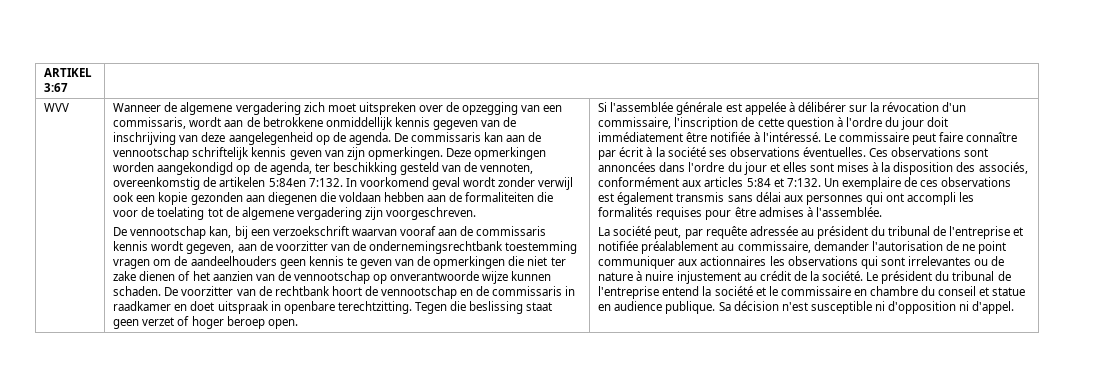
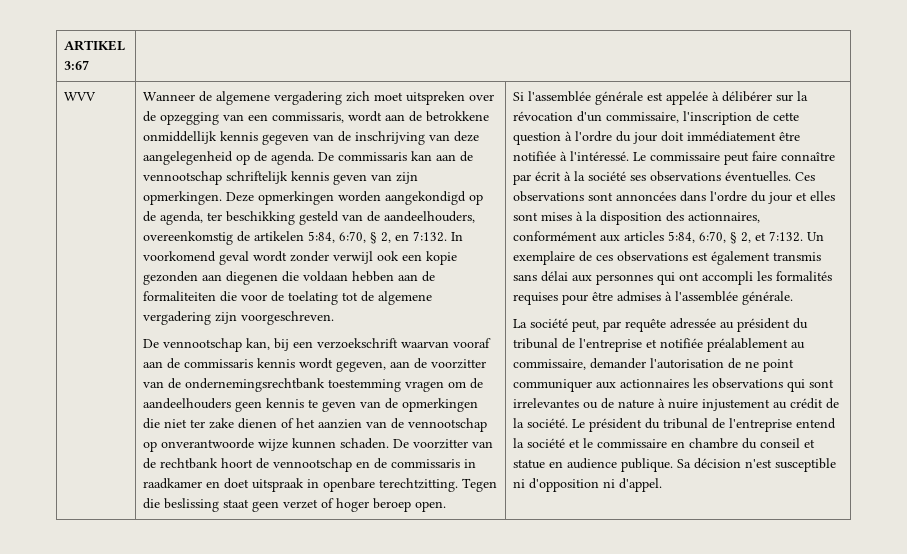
[480,163,534,174] vennoten, -> [384,211,476,223] aandeelhouders,
[268,178,306,187] 5:84en -> [308,231,410,244] 5:84, 6:70, § 2, en
[978,162,1028,174] associés, -> [688,212,761,223] actionnaires,
[746,178,771,187] 5:84 -> [668,231,752,244] 5:84, 6:70, § 2,
[815,207,882,217] l'assemblée. -> [675,291,794,305] l'assemblée générale.

